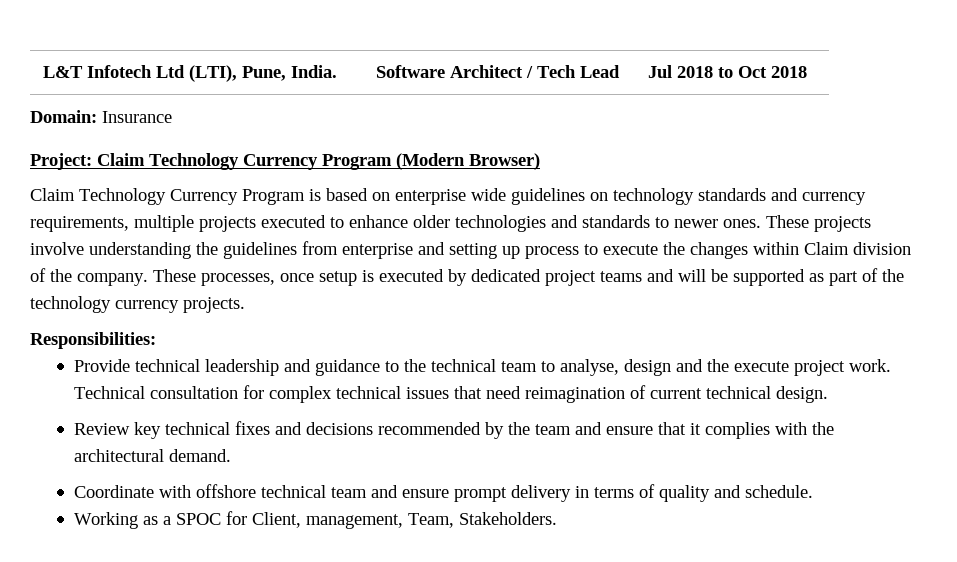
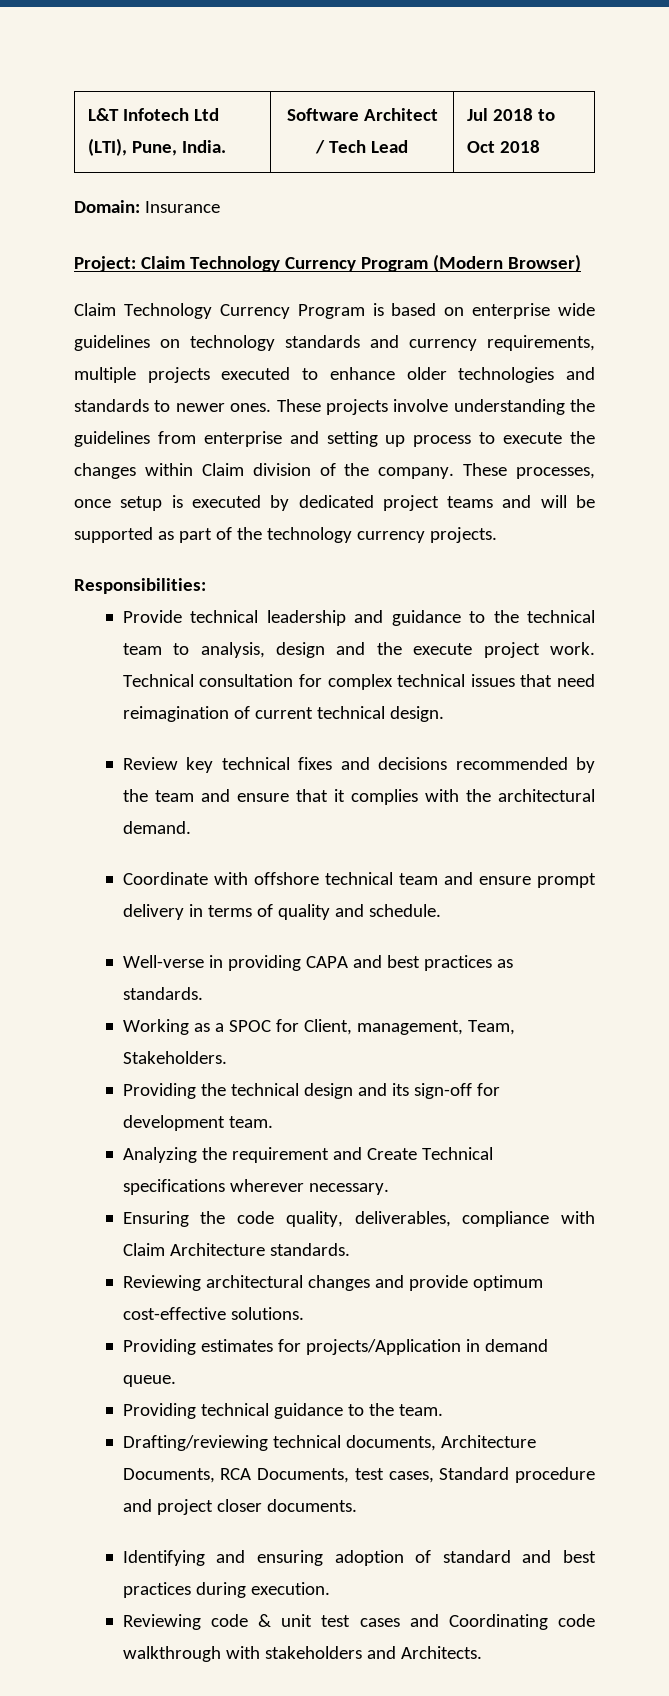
[560,359,620,376] analyse, -> [200,642,265,658] analysis,
(814, 491) none -> [122,955,513,971] [122,987,203,1000] // Well-verse in providing CAPA and best practices as standards.
(558, 518) none -> [122,1083,500,1099] [122,1115,273,1131] [122,1147,493,1163] [122,1179,389,1195] [122,1211,595,1227] [122,1243,350,1256] [122,1275,543,1291] [122,1307,304,1320] [122,1339,548,1355] [122,1375,176,1387] [122,1403,443,1419] [122,1435,536,1451] [122,1467,595,1483] [122,1499,357,1515] [122,1550,596,1566] [122,1582,330,1598] [122,1614,595,1630] [122,1646,482,1662] // Providing the technical design and its sign-off for development team. // Analyzing the requirement and Create Technical specifications wherever necessary. // Ensuring the code quality, deliverables, compliance with Claim Architecture standards. // Reviewing architectural changes and provide optimum cost-effective solutions. // Providing estimates for projects/Application in demand queue. // Providing technical guidance to the team. // Drafting/reviewing technical documents, Architecture Documents, RCA Documents, test cases, Standard procedure and project closer documents. // Identifying and ensuring adoption of standard and best practices during execution. // Reviewing code & unit test cases and Coordinating code walkthrough with stakeholders and Architects.

